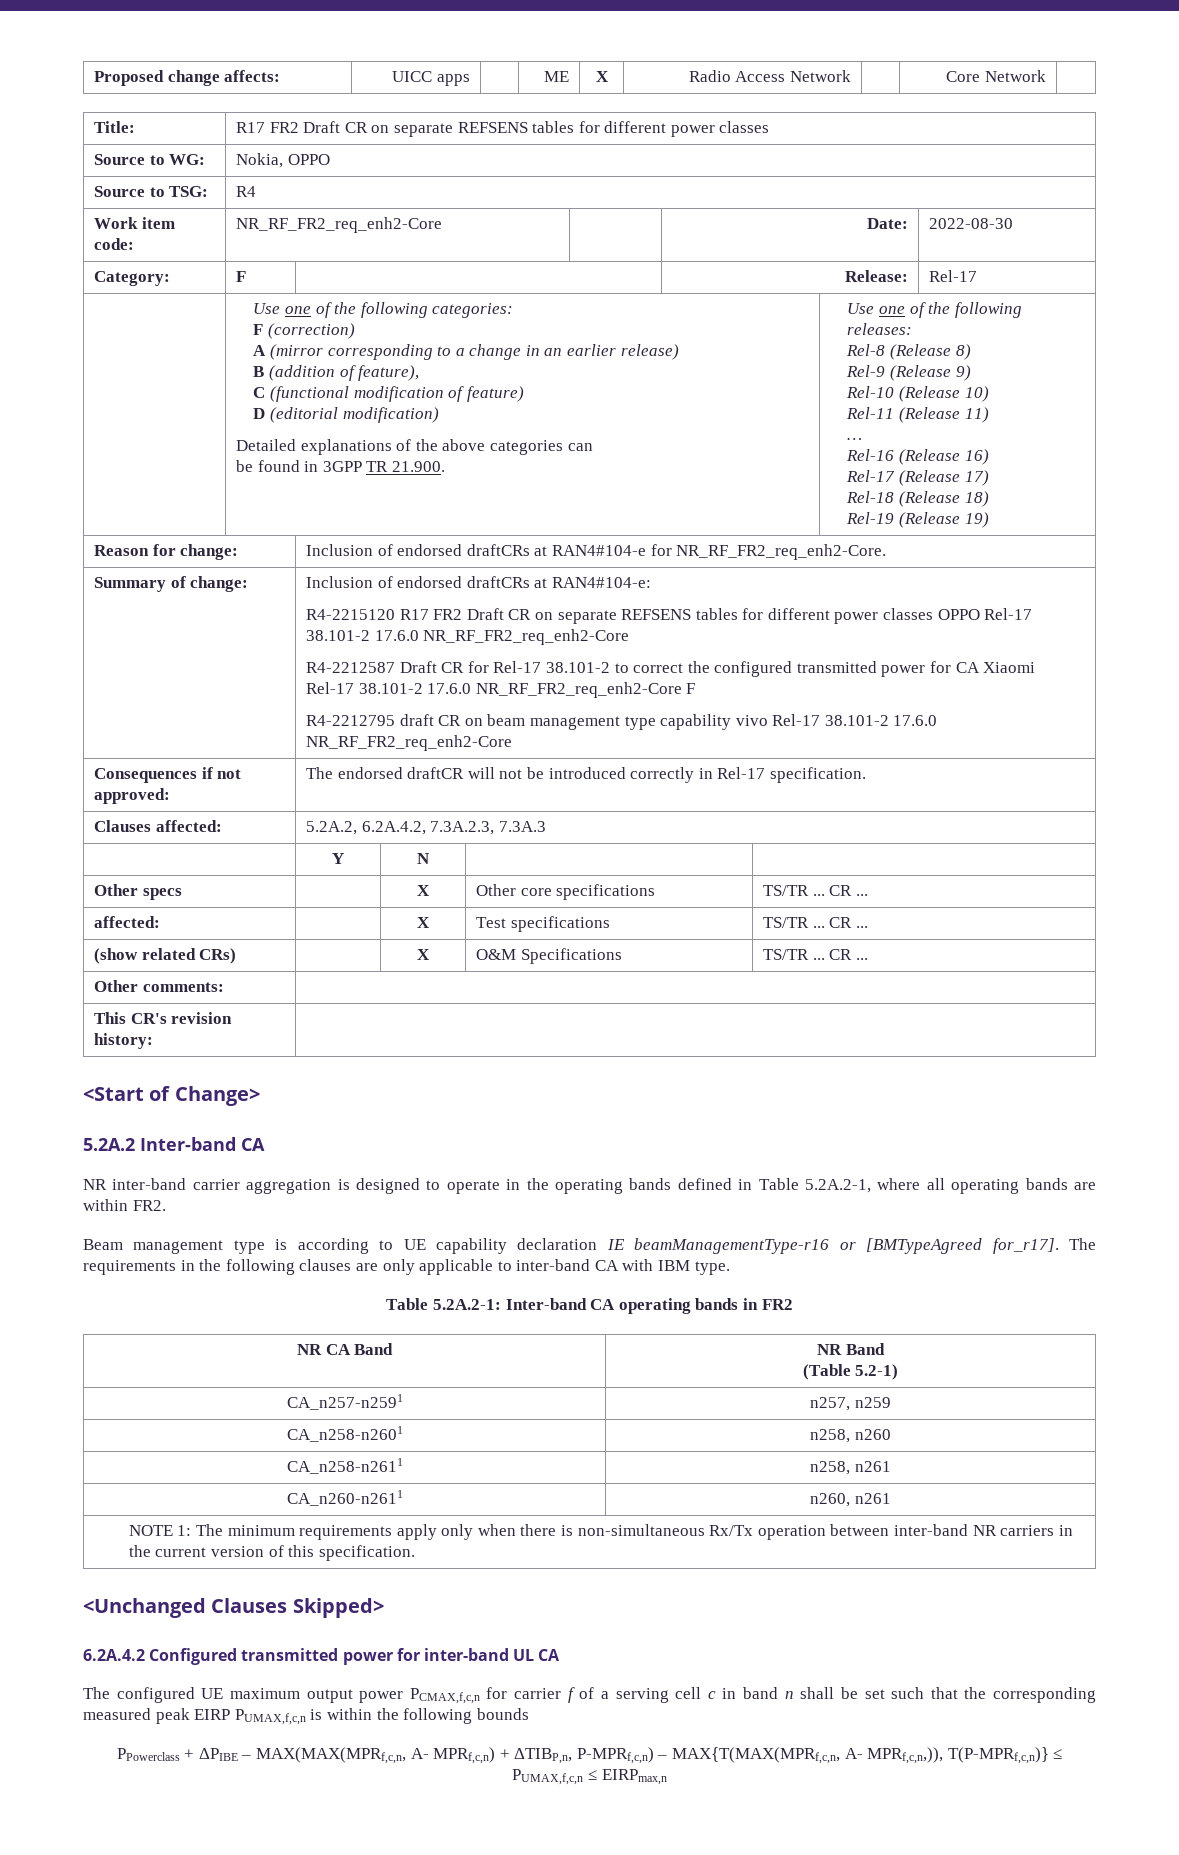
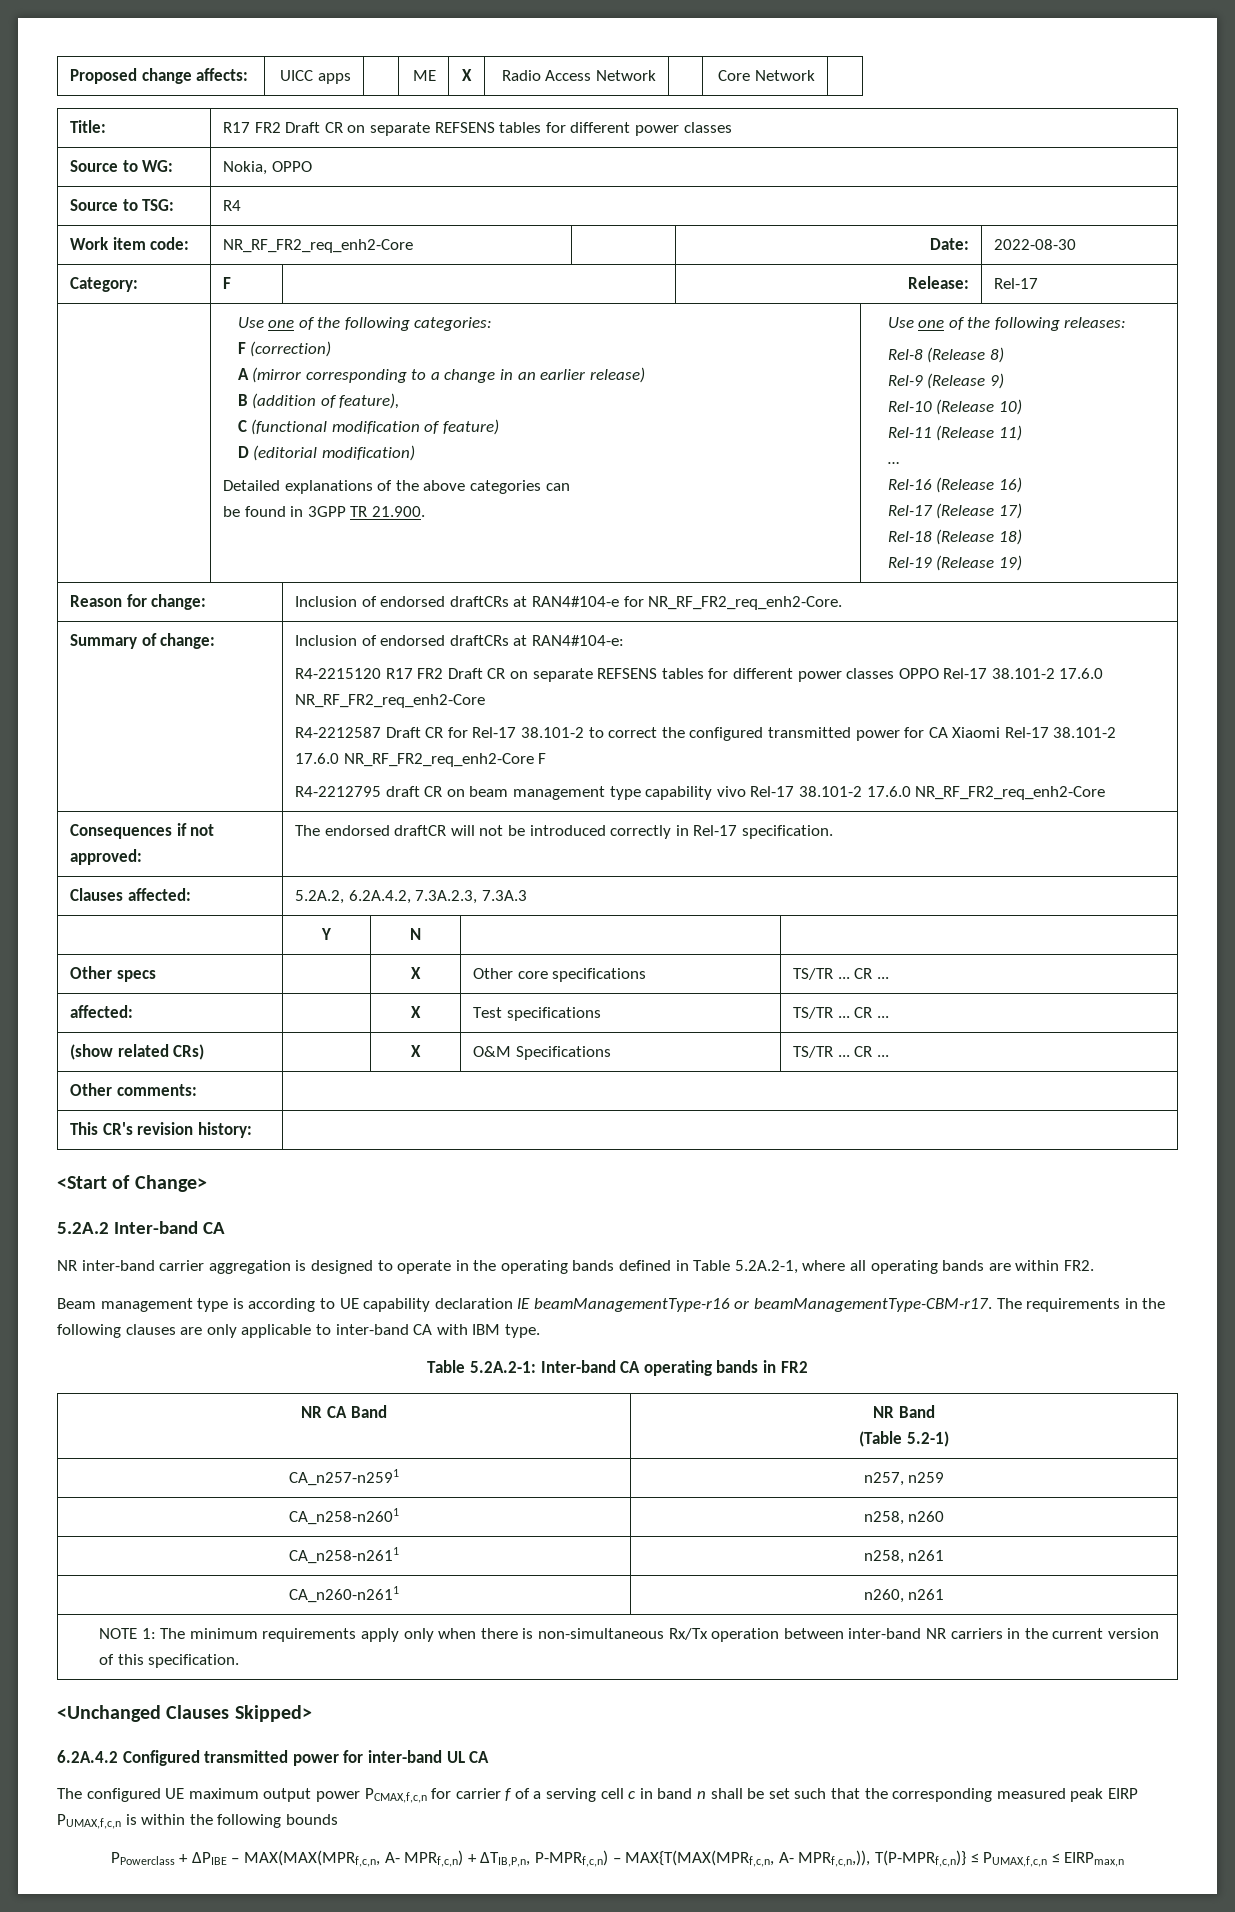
[866,1238,1059,1254] [BMTypeAgreed for_r17]. -> [754,1298,993,1312] beamManagementType-CBM-r17.
[514,1748,573,1764] ΔTIBP,n, -> [480,1852,531,1867] ΔTIB,P,n,

